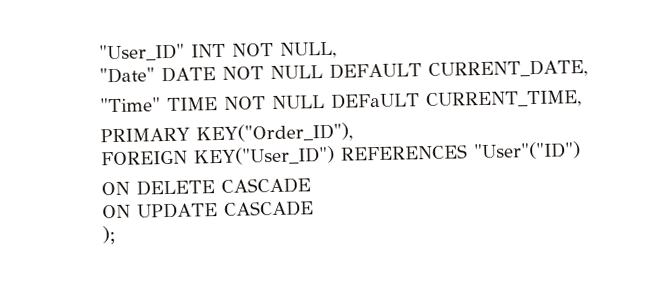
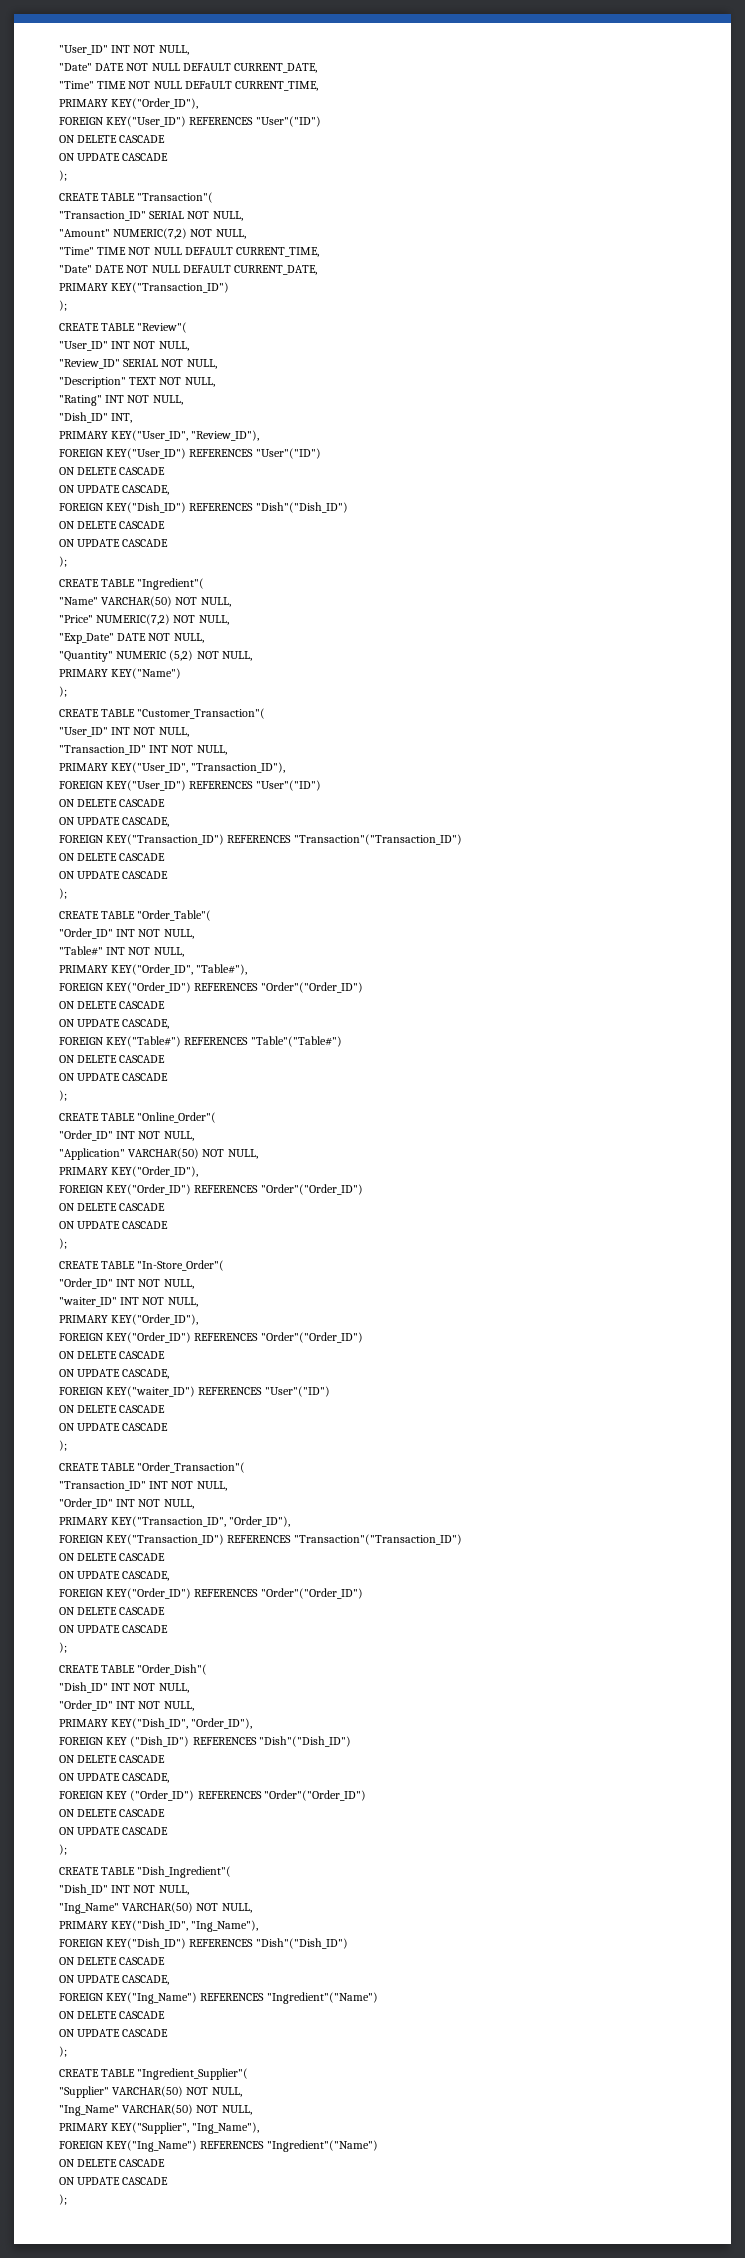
(116, 235) none -> [59,192,214,203] [59,211,243,221] [59,228,246,239] [59,247,320,257] [59,265,318,275] [59,282,230,293] [59,300,67,311] [59,322,188,333] [59,341,189,351] [59,359,217,369] [59,377,215,388] [59,395,183,406] [59,412,133,423] [59,430,260,441] [59,448,321,459] [59,467,166,475] [59,485,170,495] [59,502,348,513] [59,521,166,529] [59,539,169,547] [59,556,67,567] [59,578,205,590] [59,596,231,607] [59,614,229,625] [59,633,204,644] [59,650,252,662] [59,668,182,679] [59,686,67,697] [59,708,266,719] [59,727,189,737] [59,745,227,755] [59,762,286,773] [59,780,321,791] [59,799,166,807] [59,817,170,827] [59,834,462,845] [59,853,166,861] [59,871,169,879] [59,888,67,899] [59,910,212,921] [59,928,194,939] [59,946,184,957] [59,964,248,975] [59,982,363,993] [59,1001,166,1009] [59,1019,170,1029] [59,1036,342,1047] [59,1055,166,1063] [59,1073,169,1081] [59,1090,67,1101] [59,1112,217,1123] [59,1130,194,1141] [59,1148,258,1160] [59,1166,199,1177] [59,1184,363,1195] [59,1203,166,1211] [59,1221,169,1229] [59,1238,67,1249] [59,1260,225,1271] [59,1278,194,1289] [59,1297,198,1307] [59,1314,199,1325] [59,1332,363,1343] [59,1351,166,1359] [59,1369,170,1379] [59,1386,330,1397] [59,1405,166,1413] [59,1423,169,1431] [59,1440,67,1451] [59,1462,246,1473] [59,1481,227,1491] [59,1498,194,1509] [59,1516,291,1527] [59,1534,462,1545] [59,1553,166,1561] [59,1571,170,1581] [59,1588,363,1599] [59,1607,166,1615] [59,1625,169,1633] [59,1642,67,1653] [59,1664,208,1675] [59,1682,189,1693] [59,1700,194,1711] [59,1718,253,1729] [59,1736,351,1747] [59,1755,166,1763] [59,1773,170,1783] [59,1790,366,1801] [59,1809,166,1817] [59,1827,169,1835] [59,1844,67,1855] [59,1866,232,1878] [59,1884,189,1895] [59,1902,252,1914] [59,1920,259,1932] [59,1938,348,1949] [59,1957,166,1965] [59,1975,170,1985] [59,1992,378,2004] [59,2011,166,2019] [59,2029,169,2037] [59,2046,67,2057] [59,2068,249,2080] [59,2086,242,2098] [59,2104,252,2116] [59,2122,260,2134] [59,2140,378,2152] [59,2159,166,2167] [59,2177,169,2185] [59,2194,67,2205] // CREATE TABLE "Transaction"( // "Transaction_ID" SERIAL NOT NULL, // "Amount" NUMERIC(7,2) NOT NULL, // "Time" TIME NOT NULL DEFAULT CURRENT_TIME, // "Date" DATE NOT NULL DEFAULT CURRENT_DATE, // PRIMARY KEY("Transaction_ID") // ); // CREATE TABLE "Review"( // "User_ID" INT NOT NULL, // "Review_ID" SERIAL NOT NULL, // "Description" TEXT NOT NULL, // "Rating" INT NOT NULL, // "Dish_ID" INT, // PRIMARY KEY("User_ID", "Review_ID"), // FOREIGN KEY("User_ID") REFERENCES "User"("ID") // ON DELETE CASCADE // ON UPDATE CASCADE, // FOREIGN KEY("Dish_ID") REFERENCES "Dish"("Dish_ID") // ON DELETE CASCADE // ON UPDATE CASCADE // ); // CREATE TABLE "Ingredient"( // "Name" VARCHAR(50) NOT NULL, // "Price" NUMERIC(7,2) NOT NULL, // "Exp_Date" DATE NOT NULL, // "Quantity" NUMERIC (5,2) NOT NULL, // PRIMARY KEY("Name") // ); // CREATE TABLE "Customer_Transaction"( // "User_ID" INT NOT NULL, // "Transaction_ID" INT NOT NULL, // PRIMARY KEY("User_ID", "Transaction_ID"), // FOREIGN KEY("User_ID") REFERENCES "User"("ID") // ON DELETE CASCADE // ON UPDATE CASCADE, // FOREIGN KEY("Transaction_ID") REFERENCES "Transaction"("Transaction_ID") // ON DELETE CASCADE // ON UPDATE CASCADE // ); // CREATE TABLE "Order_Table"( // "Order_ID" INT NOT NULL, // "Table#" INT NOT NULL, // PRIMARY KEY("Order_ID", "Table#"), // FOREIGN KEY("Order_ID") REFERENCES "Order"("Order_ID") // ON DELETE CASCADE // ON UPDATE CASCADE, // FOREIGN KEY("Table#") REFERENCES "Table"("Table#") // ON DELETE CASCADE // ON UPDATE CASCADE // ); // CREATE TABLE "Online_Order"( // "Order_ID" INT NOT NULL, // "Application" VARCHAR(50) NOT NULL, // PRIMARY KEY("Order_ID"), // FOREIGN KEY("Order_ID") REFERENCES "Order"("Order_ID") // ON DELETE CASCADE // ON UPDATE CASCADE // ); // CREATE TABLE "In-Store_Order"( // "Order_ID" INT NOT NULL, // "waiter_ID" INT NOT NULL, // PRIMARY KEY("Order_ID"), // FOREIGN KEY("Order_ID") REFERENCES "Order"("Order_ID") // ON DELETE CASCADE // ON UPDATE CASCADE, // FOREIGN KEY("waiter_ID") REFERENCES "User"("ID") // ON DELETE CASCADE // ON UPDATE CASCADE // ); // CREATE TABLE "Order_Transaction"( // "Transaction_ID" INT NOT NULL, // "Order_ID" INT NOT NULL, // PRIMARY KEY("Transaction_ID", "Order_ID"), // FOREIGN KEY("Transaction_ID") REFERENCES "Transaction"("Transaction_ID") // ON DELETE CASCADE // ON UPDATE CASCADE, // FOREIGN KEY("Order_ID") REFERENCES "Order"("Order_ID") // ON DELETE CASCADE // ON UPDATE CASCADE // ); // CREATE TABLE "Order_Dish"( // "Dish_ID" INT NOT NULL, // "Order_ID" INT NOT NULL, // PRIMARY KEY("Dish_ID", "Order_ID"), // FOREIGN KEY ("Dish_ID") REFERENCES "Dish"("Dish_ID") // ON DELETE CASCADE // ON UPDATE CASCADE, // FOREIGN KEY ("Order_ID") REFERENCES "Order"("Order_ID") // ON DELETE CASCADE // ON UPDATE CASCADE // ); // CREATE TABLE "Dish_Ingredient"( // "Dish_ID" INT NOT NULL, // "Ing_Name" VARCHAR(50) NOT NULL, // PRIMARY KEY("Dish_ID", "Ing_Name"), // FOREIGN KEY("Dish_ID") REFERENCES "Dish"("Dish_ID") // ON DELETE CASCADE // ON UPDATE CASCADE, // FOREIGN KEY("Ing_Name") REFERENCES "Ingredient"("Name") // ON DELETE CASCADE // ON UPDATE CASCADE // ); // CREATE TABLE "Ingredient_Supplier"( // "Supplier" VARCHAR(50) NOT NULL, // "Ing_Name" VARCHAR(50) NOT NULL, // PRIMARY KEY("Supplier", "Ing_Name"), // FOREIGN KEY("Ing_Name") REFERENCES "Ingredient"("Name") // ON DELETE CASCADE // ON UPDATE CASCADE // );

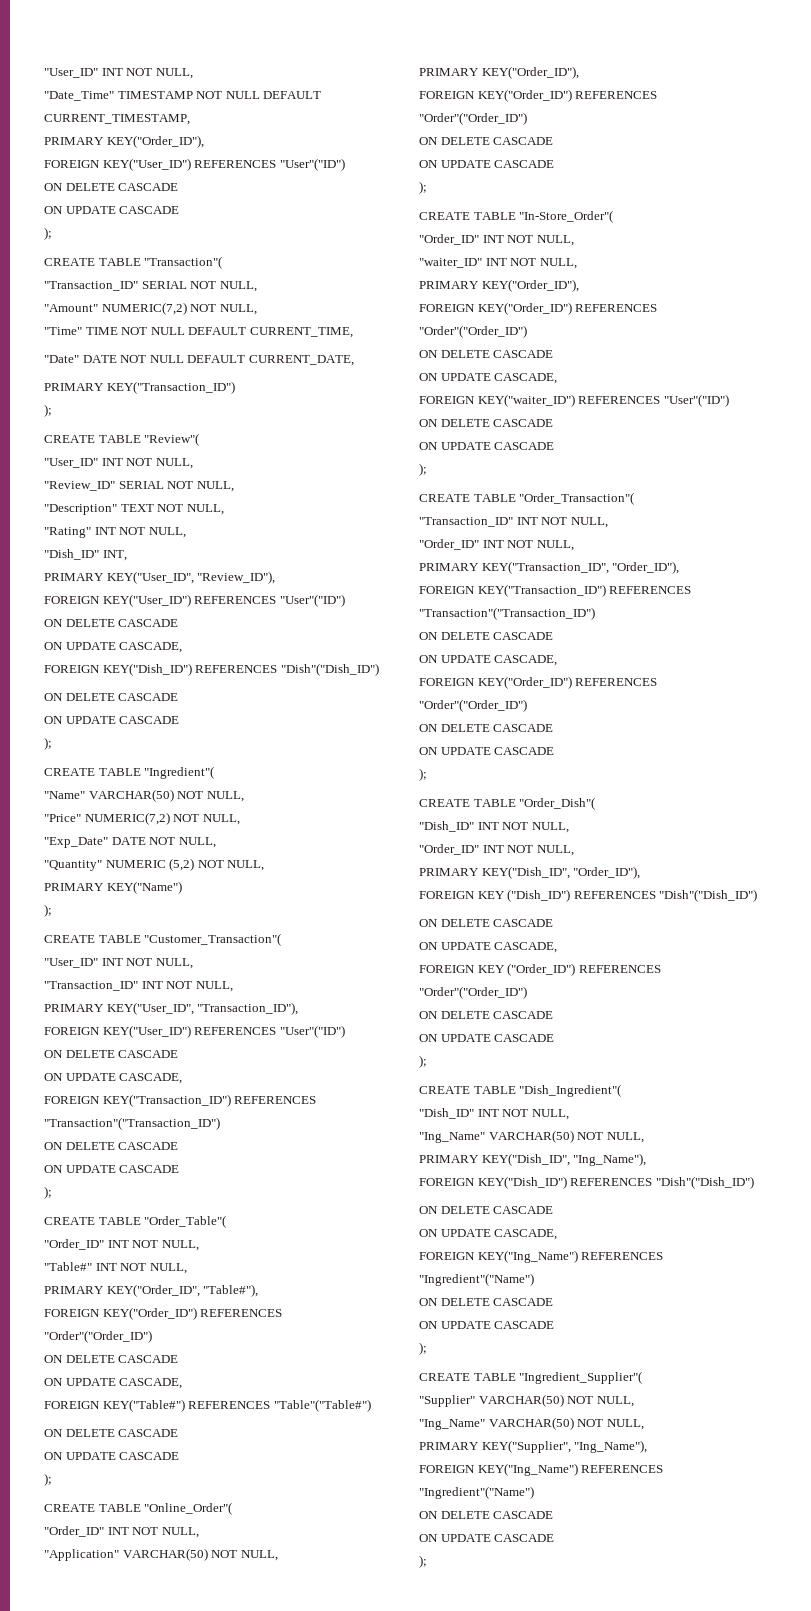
[59,45,189,55] [59,63,318,73] [59,81,319,91] "User_ID" INT NOT NULL, // "Date" DATE NOT NULL DEFAULT CURRENT_DATE, // "Time" TIME NOT NULL DEFaULT CURRENT_TIME, -> [44,68,193,79] [44,91,322,101] [44,114,190,125] "User_ID" INT NOT NULL, // "Date_Time" TIMESTAMP NOT NULL DEFAULT CURRENT_TIMESTAMP,

